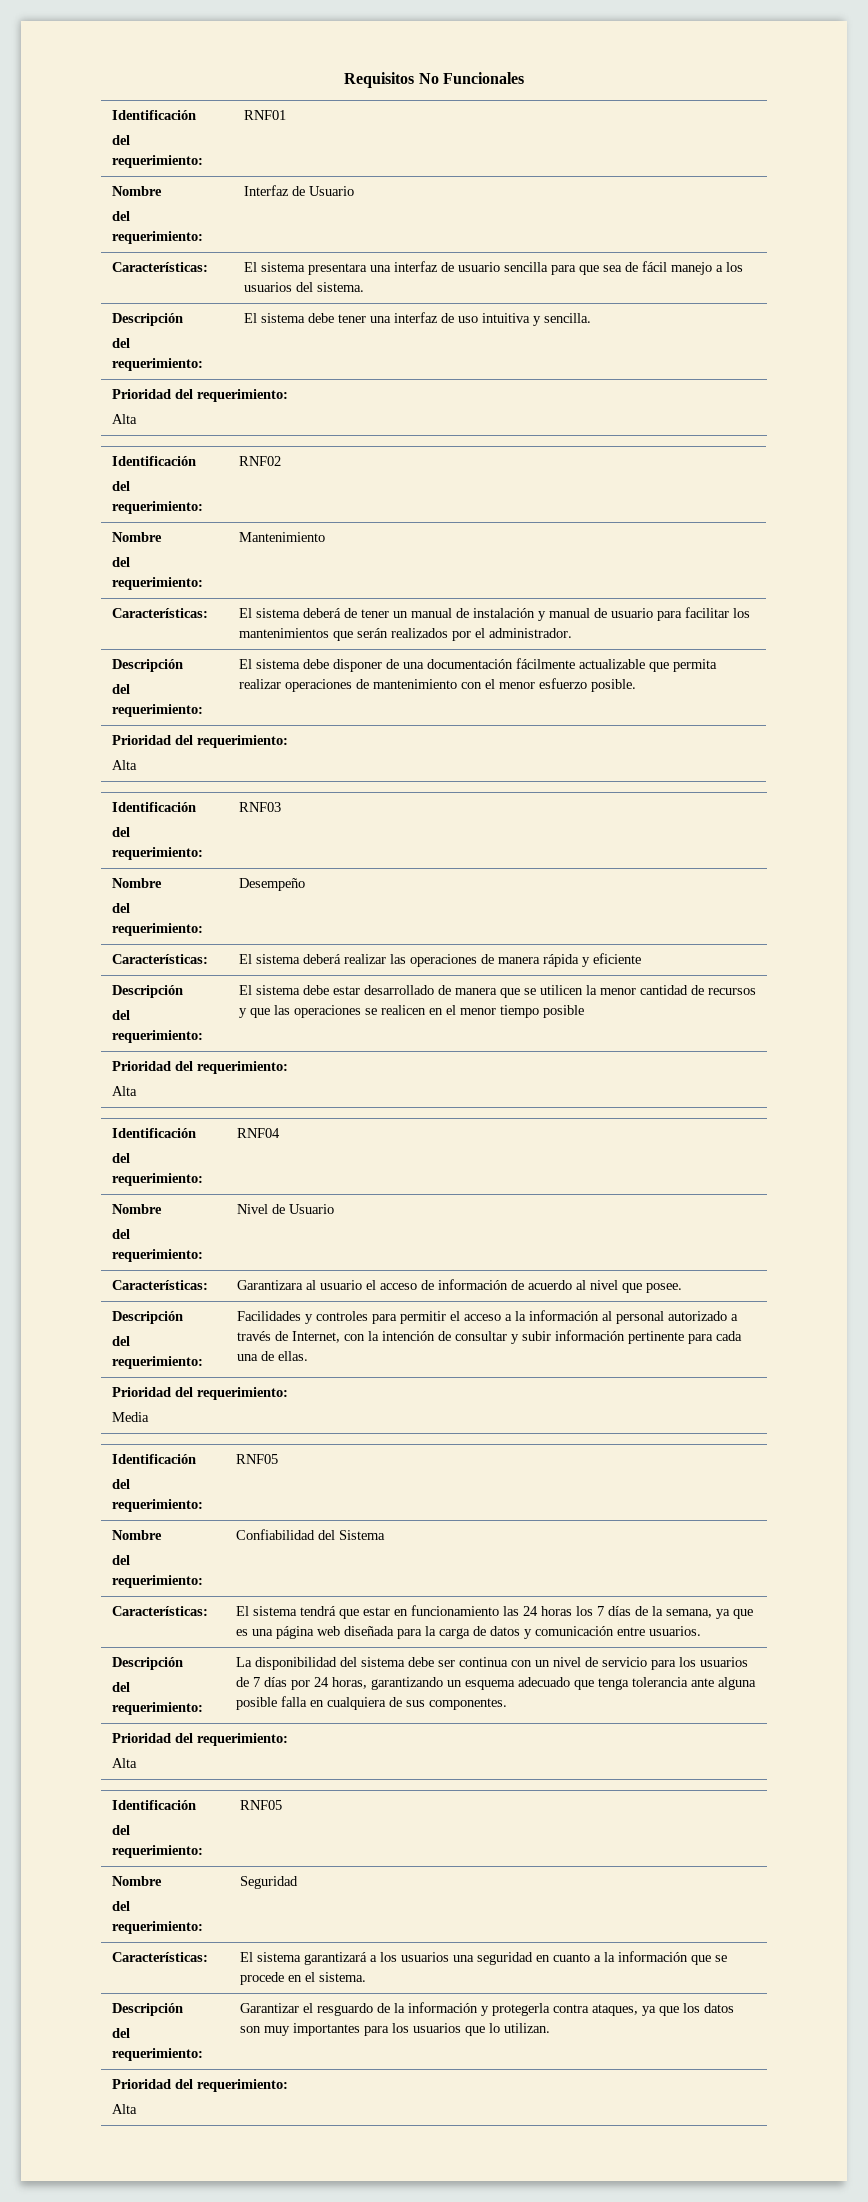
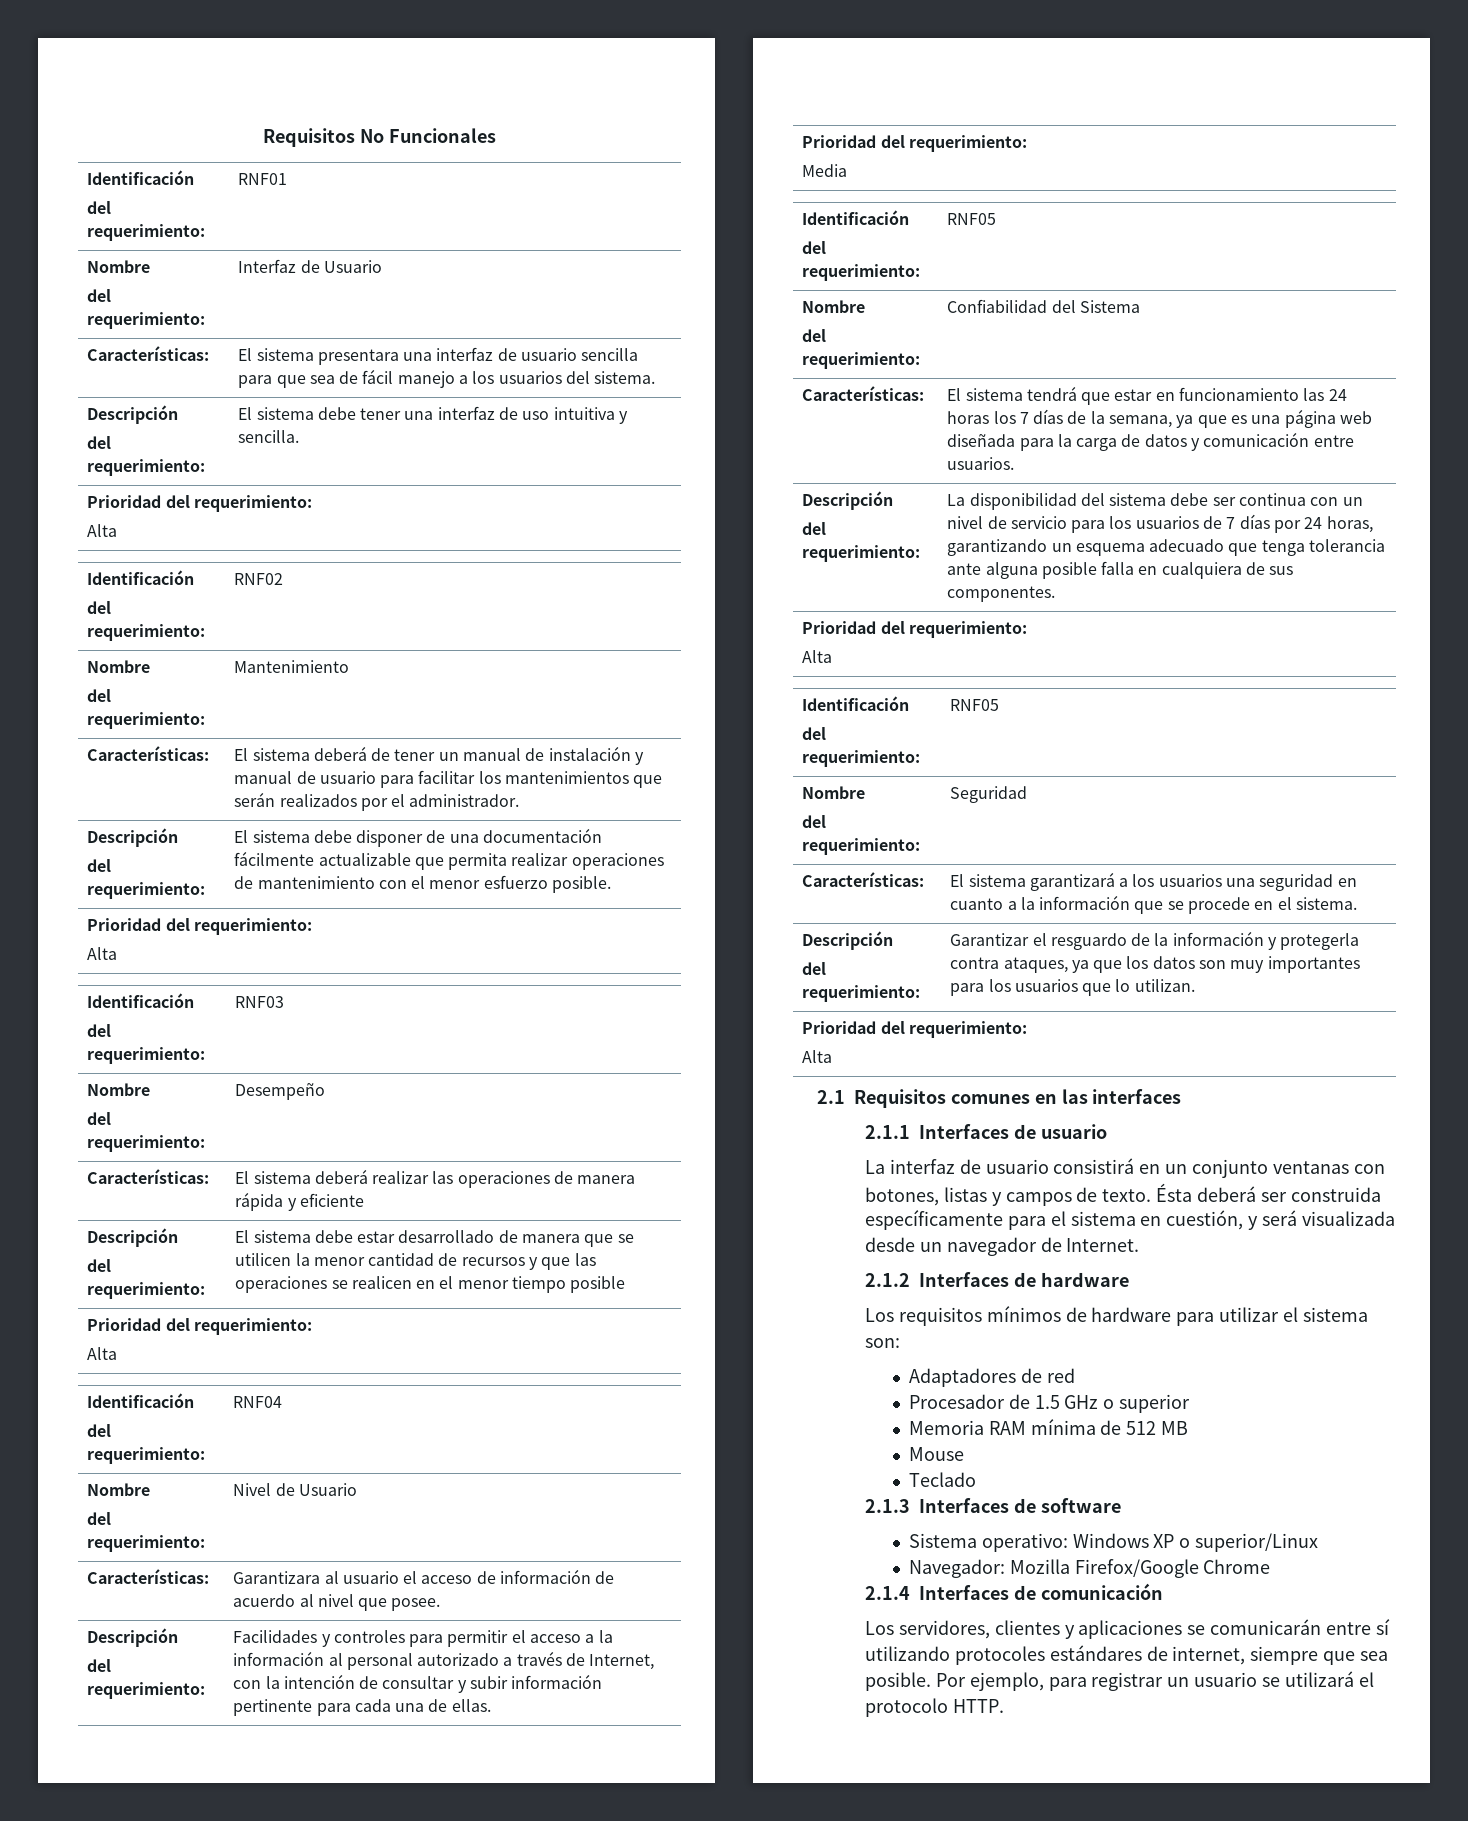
(137, 2109) none -> [816,1089,1182,1108] [864,1124,1107,1139] [864,1158,1385,1178] [864,1183,1381,1206] [864,1210,1395,1230] [864,1237,1140,1256] [864,1272,1129,1287] [864,1306,1368,1326] [864,1338,900,1348] [908,1368,1075,1387] [908,1394,1191,1413] [908,1419,1189,1435] [908,1447,964,1461] [908,1472,976,1487] [864,1498,1121,1513] [908,1533,1319,1552] [908,1559,1271,1578] [864,1583,1163,1600] [864,1619,1390,1639] [864,1645,1389,1665] [864,1671,1374,1691] [864,1698,1004,1717] // 2.1 Requisitos comunes en las interfaces // 2.1.1 Interfaces de usuario // La interfaz de usuario consistirá en un conjunto ventanas con botones, listas y campos de texto. Ésta deberá ser construida específicamente para el sistema en cuestión, y será visualizada desde un navegador de Internet. // 2.1.2 Interfaces de hardware // Los requisitos mínimos de hardware para utilizar el sistema son: // Adaptadores de red // Procesador de 1.5 GHz o superior // Memoria RAM mínima de 512 MB // Mouse // Teclado // 2.1.3 Interfaces de software // Sistema operativo: Windows XP o superior/Linux // Navegador: Mozilla Firefox/Google Chrome // 2.1.4 Interfaces de comunicación // Los servidores, clientes y aplicaciones se comunicarán entre sí utilizando protocoles estándares de internet, siempre que sea posible. Por ejemplo, para registrar un usuario se utilizará el protocolo HTTP.

